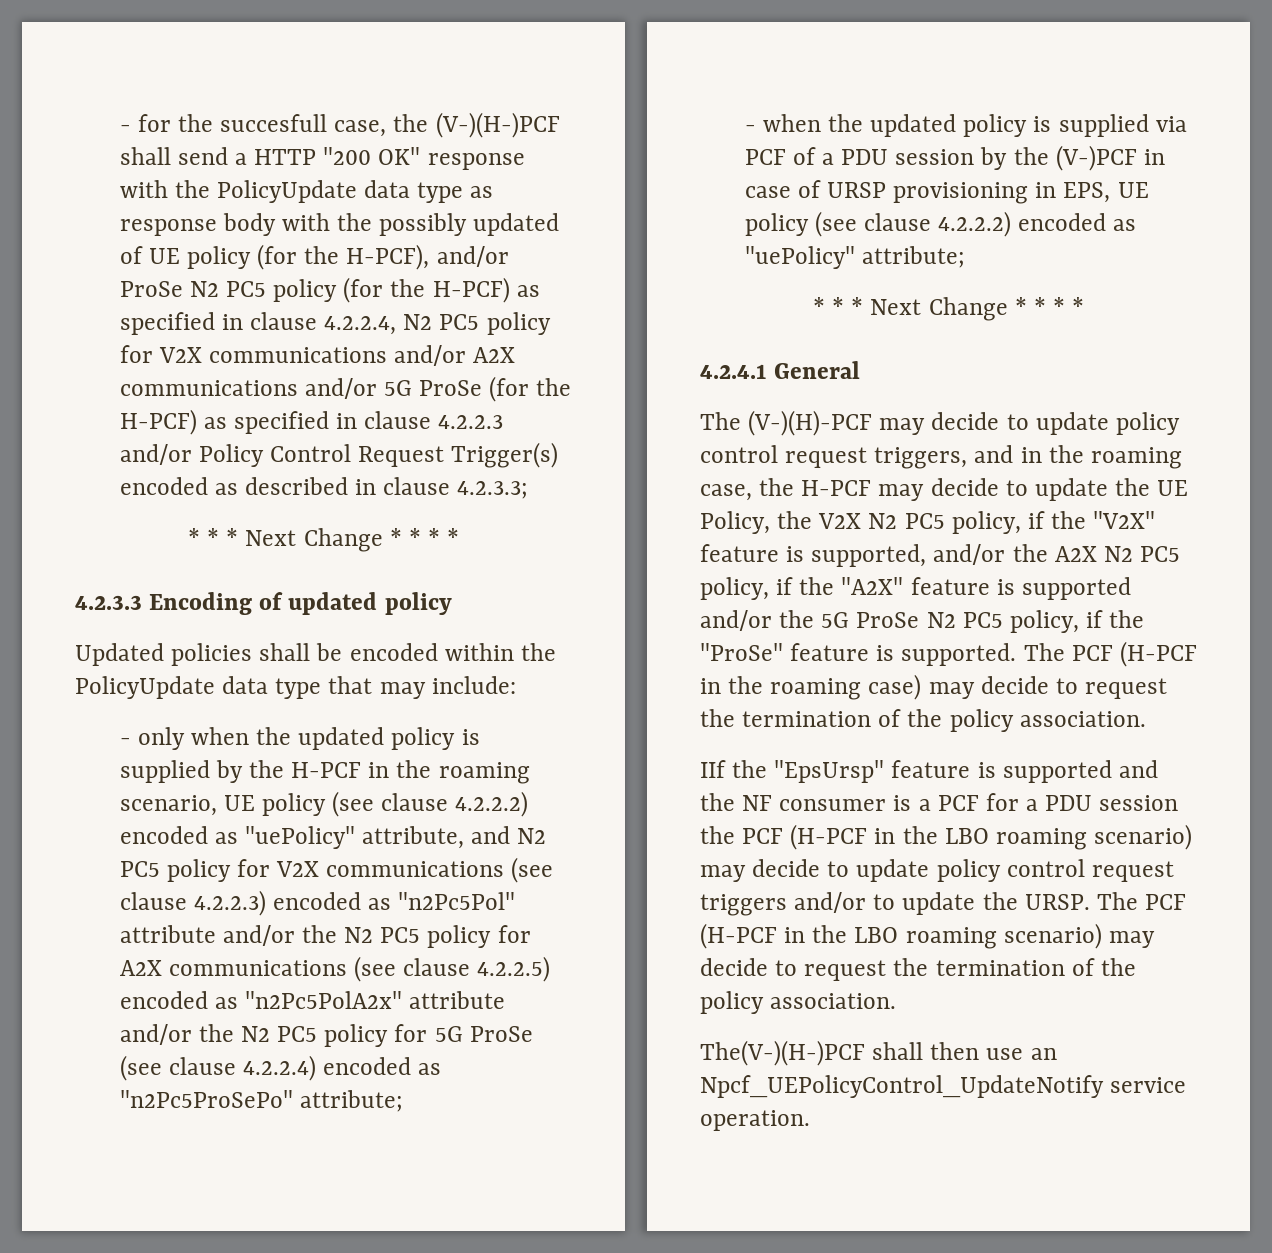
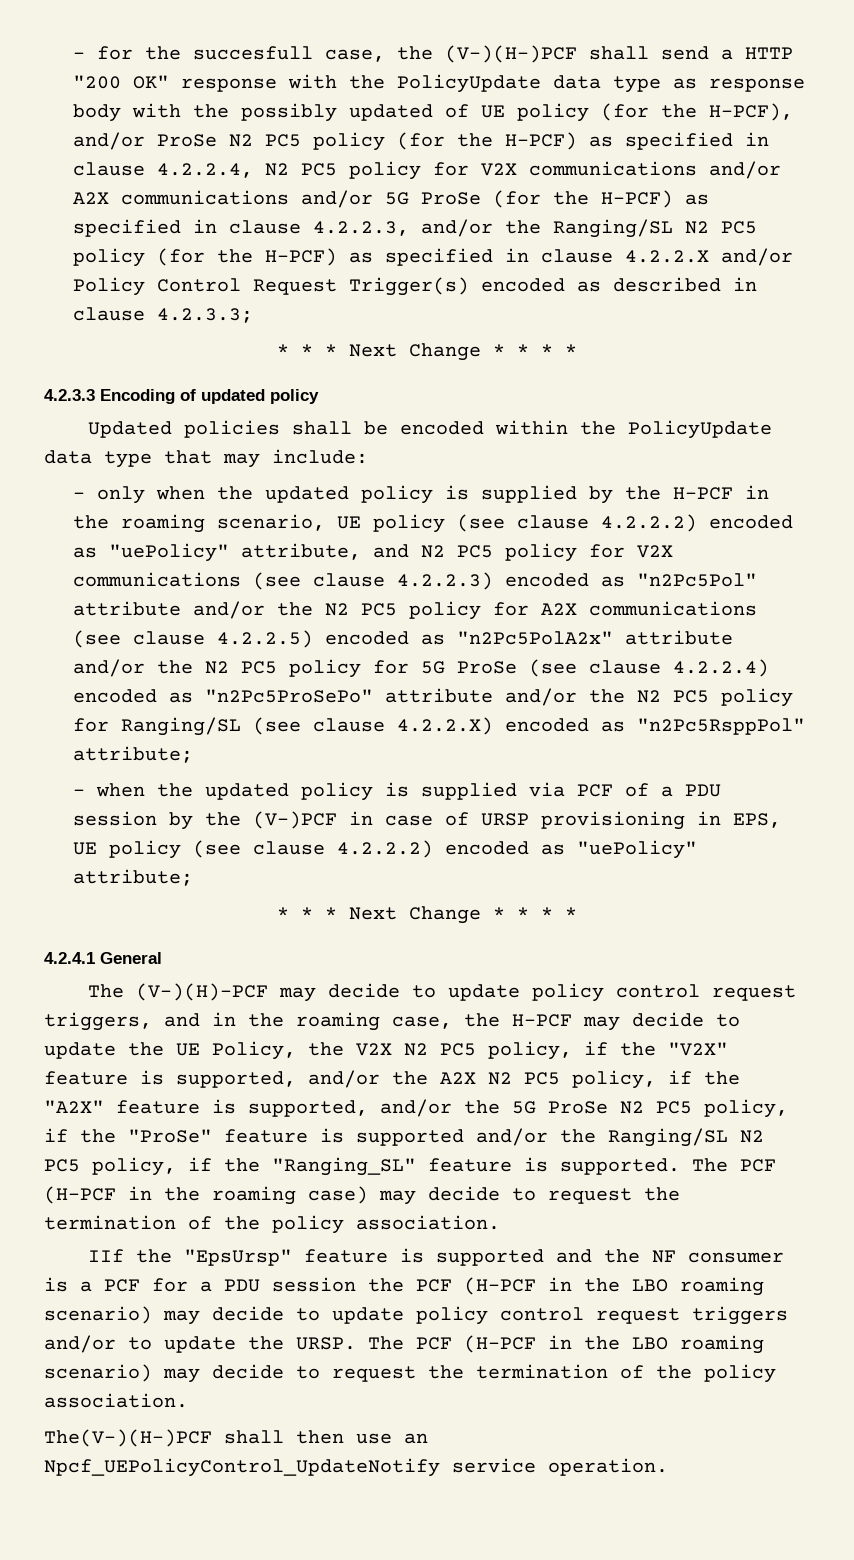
[438,415,504,429] 4.2.2.3 -> [313,219,758,238] [73,248,710,267] 4.2.2.3, and/or the Ranging/SL N2 PC5 policy (for the H-PCF) as specified in clause 4.2.2.X
(293, 1099) none -> [385,688,794,707] [73,717,806,736] attribute and/or the N2 PC5 policy for Ranging/SL (see clause 4.2.2.X) encoded as "n2Pc5RsppPol"
[1021,577,1131,600] supported -> [248,1100,368,1117] supported,
(895, 653) none -> [356,1128,764,1147] [44,1157,548,1176] supported and/or the Ranging/SL N2 PC5 policy, if the "Ranging_SL" feature is

